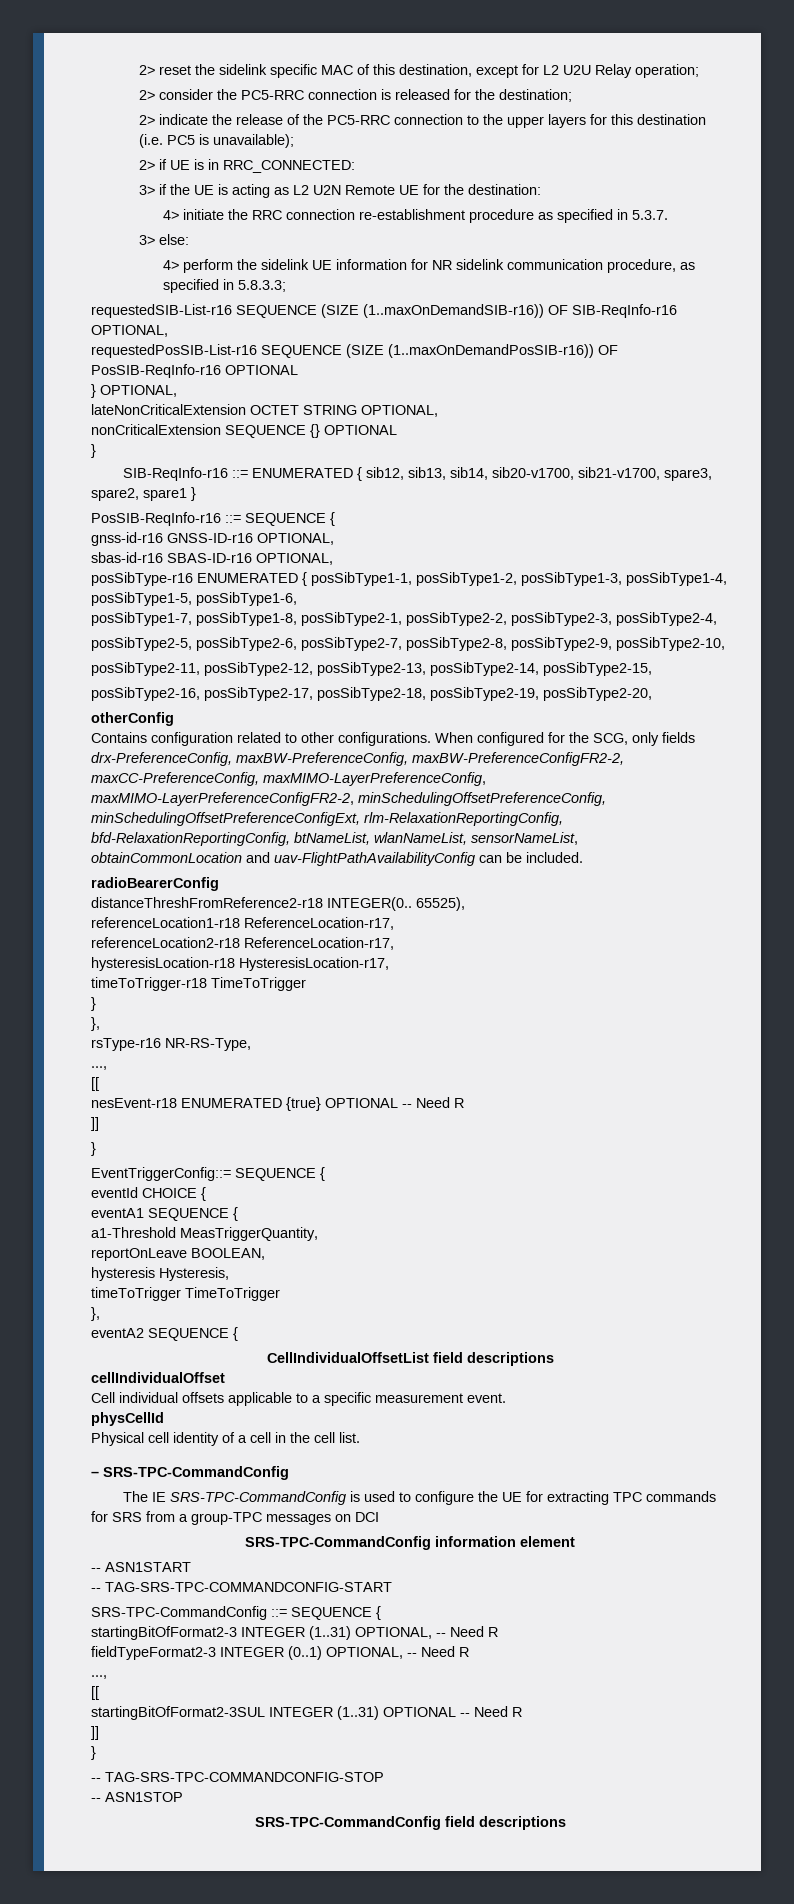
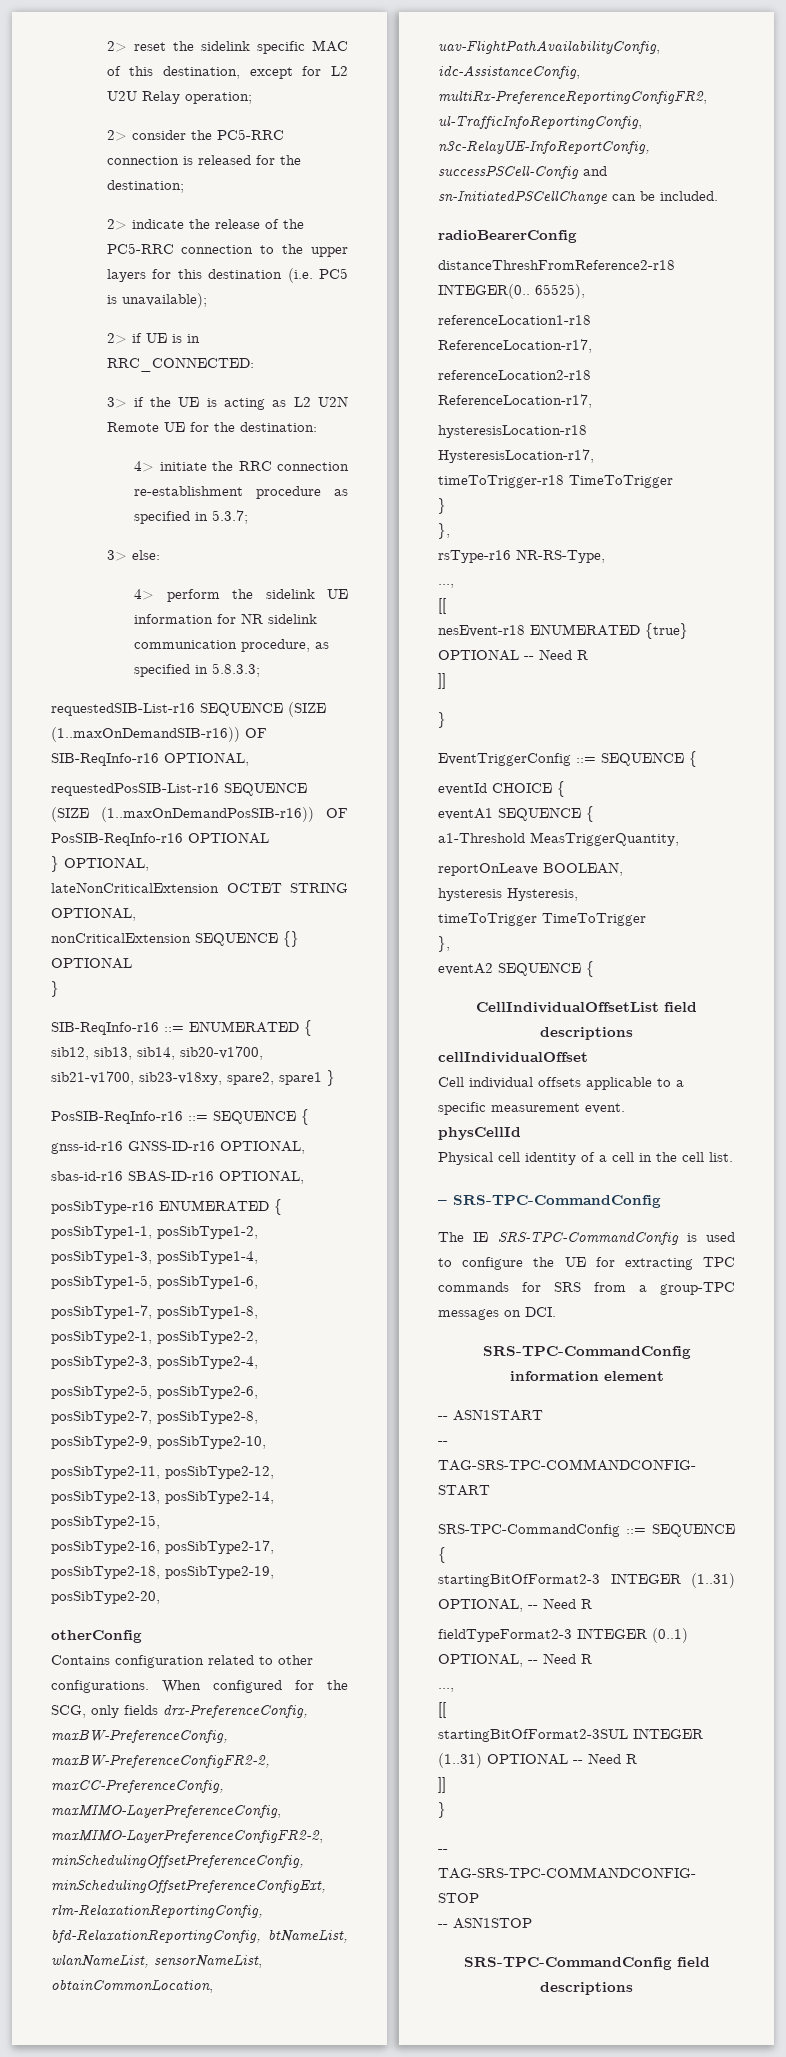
[632,210,669,220] 5.3.7. -> [212,510,249,524] 5.3.7;
[663,468,712,481] spare3, -> [139,1072,222,1085] sib23-v18xy,
[91,852,475,866] obtainCommonLocation and uav-FlightPathAvailabilityConfig -> [51,1980,213,1993] [438,40,660,54] [438,65,580,79] [438,90,707,104] [438,115,642,129] [438,140,650,154] [438,165,607,179] [438,190,608,204] obtainCommonLocation, uav-FlightPathAvailabilityConfig, idc-AssistanceConfig, multiRx-PreferenceReportingConfigFR2, ul-TrafficInfoReportingConfig, n3c-RelayUE-InfoReportConfig, successPSCell-Config and sn-InitiatedPSCellChange
[91,1167,231,1181] EventTriggerConfig::= -> [438,753,596,766] EventTriggerConfig ::=
[355,1512,379,1522] DCI -> [525,1307,556,1317] DCI.

